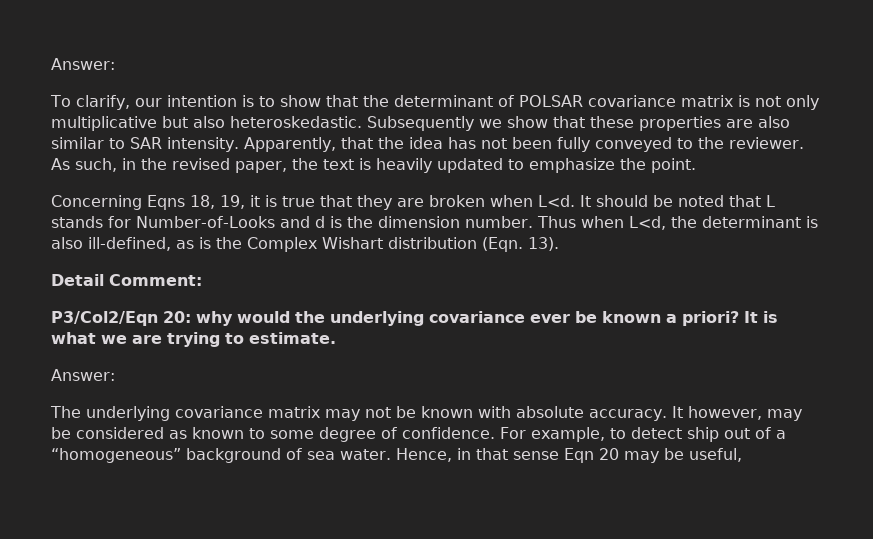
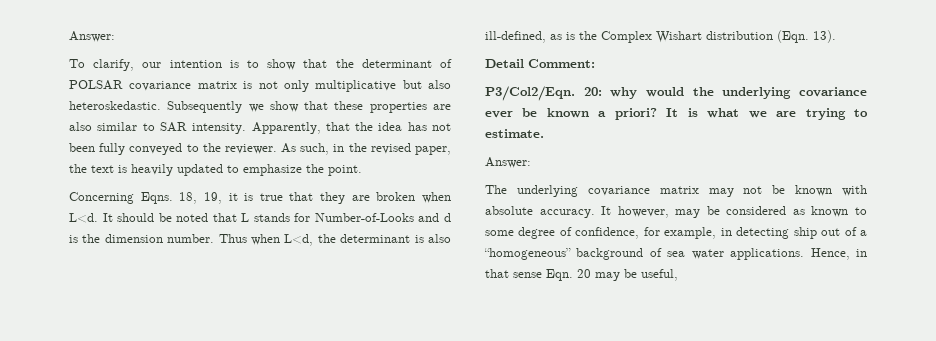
[147,195,185,210] Eqns -> [140,192,173,204] Eqns.
[51,311,158,326] P3/Col2/Eqn -> [485,86,575,101] P3/Col2/Eqn.
[402,427,682,442] confidence. For example, to detect -> [575,227,790,239] confidence, for example, in detecting
[340,449,391,460] water. -> [691,248,805,260] water applications.
[563,448,594,463] Eqn -> [546,269,573,281] Eqn.

